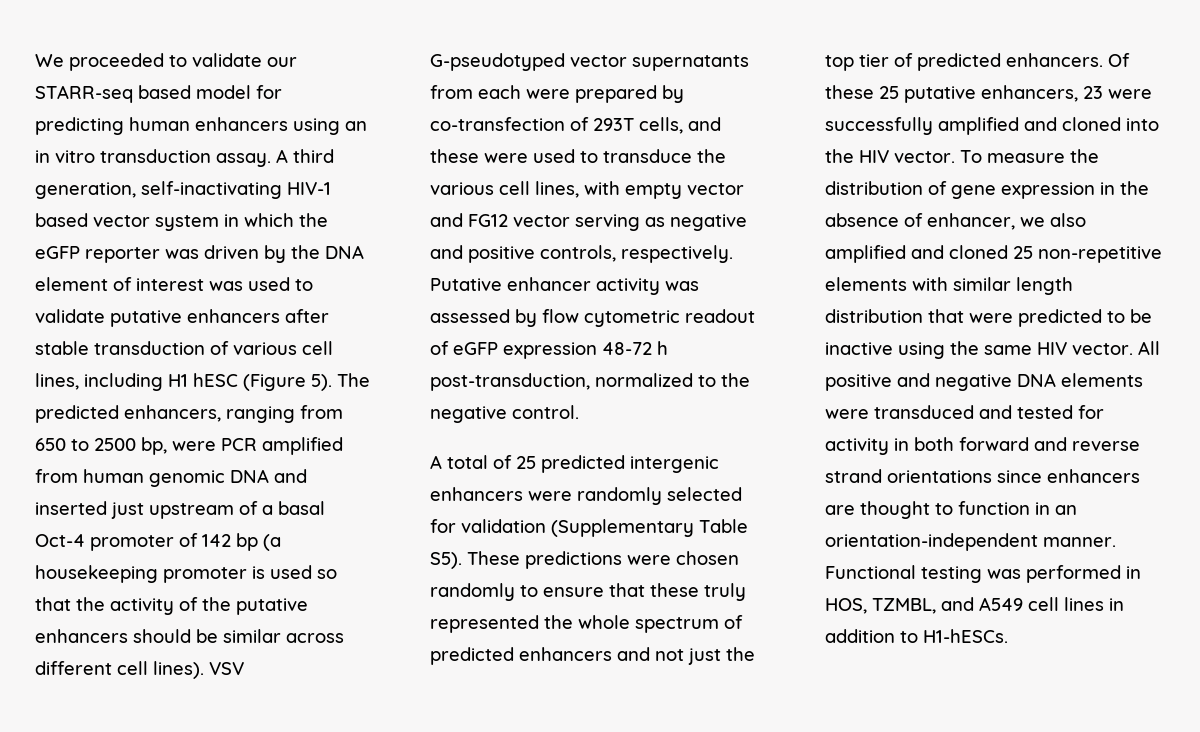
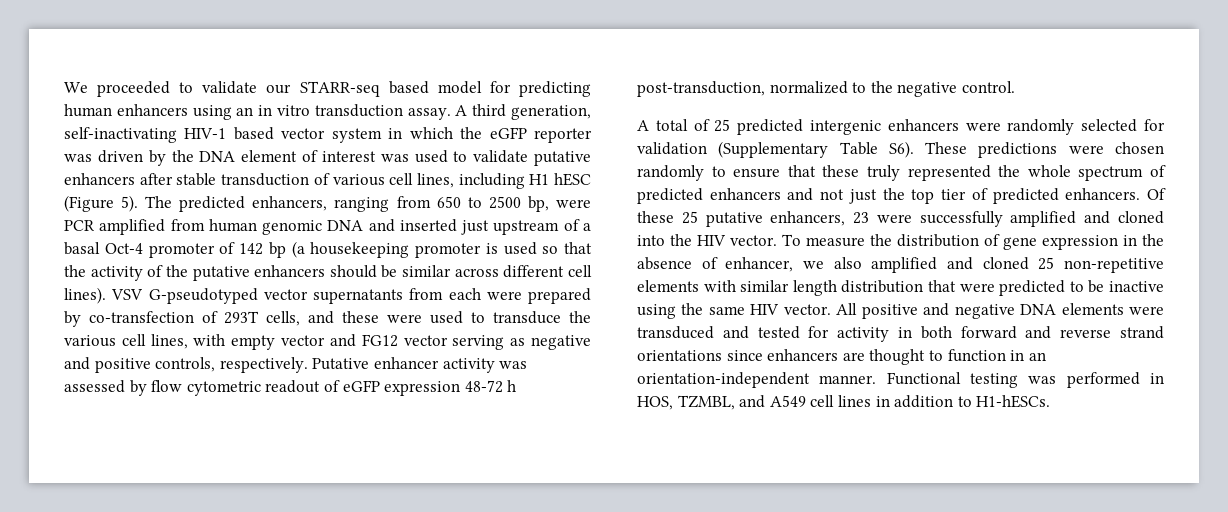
[430,552,462,569] S5). -> [888,141,914,158] S6).

